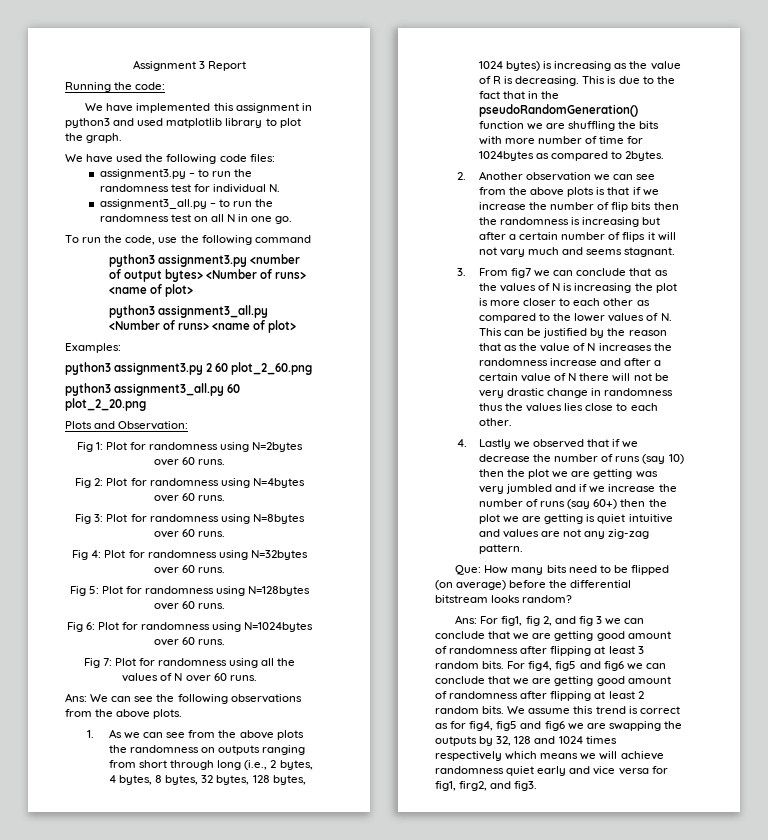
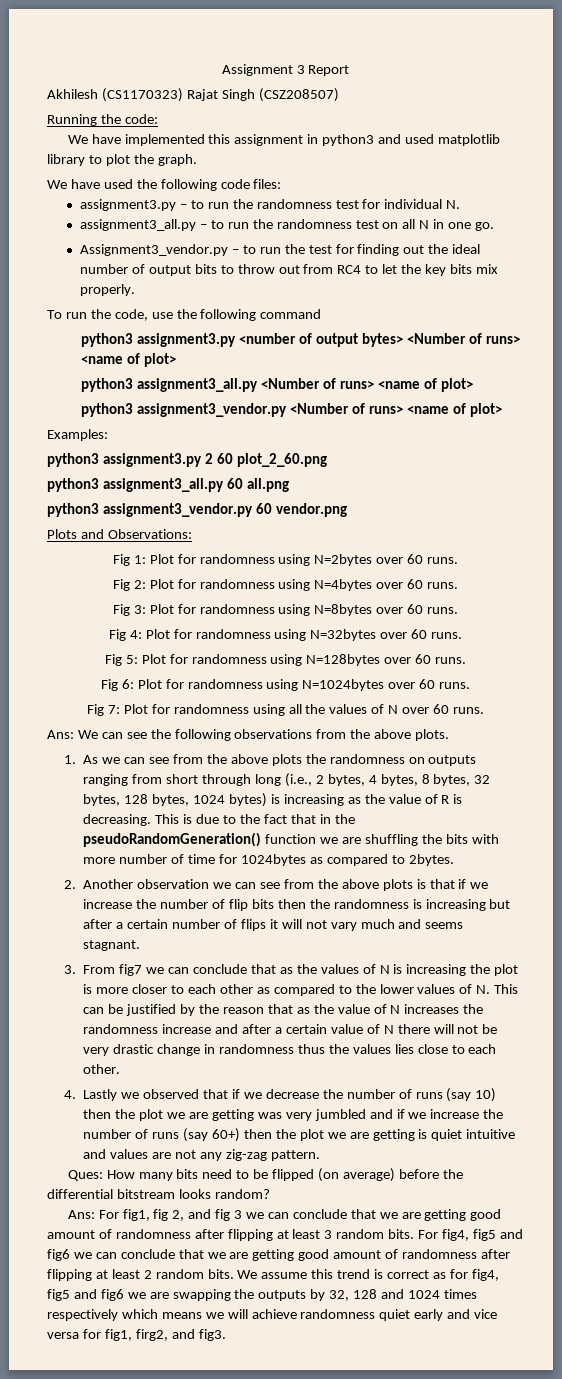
(247, 66) none -> [47,88,339,102] // Akhilesh (CS1170323) Rajat Singh (CSZ208507)
(293, 220) none -> [80,244,481,256] [80,264,498,276] [80,284,136,296] // Assignment3_vendor.py – to run the test for finding out the ideal number of output bits to throw out from RC4 to let the key bits mix properly.
(297, 326) none -> [81,403,502,417] // python3 assignment3_vendor.py <Number of runs> <name of plot>
[65,398,146,411] plot_2_20.png -> [246,478,289,492] [47,503,347,517] all.png // python3 assignment3_vendor.py 60 vendor.png
[118,421,189,430] Observation: -> [107,529,192,539] Observations:
[455,565,482,575] Que: -> [67,1170,103,1181] Ques:

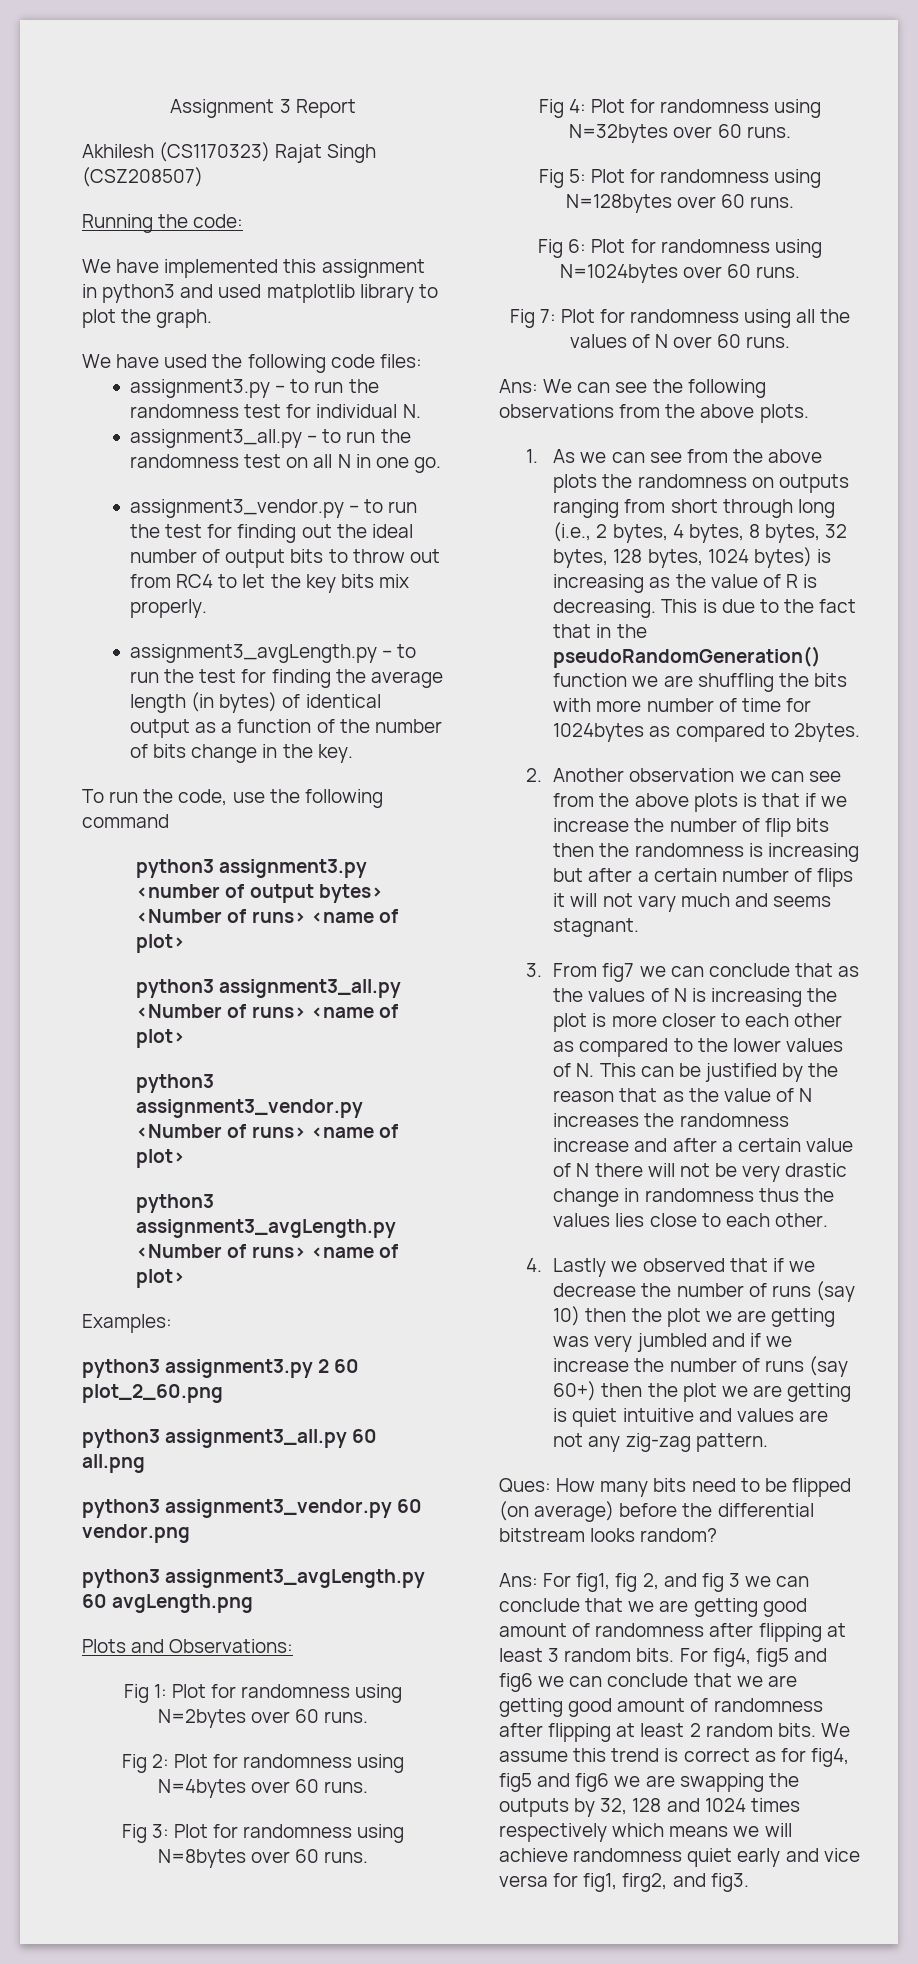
[80,244,229,256] Assignment3_vendor.py -> [130,499,345,518] assignment3_vendor.py
(136, 290) none -> [130,644,417,663] [130,669,443,688] [130,692,381,713] [130,719,442,738] [130,744,353,763] // assignment3_avgLength.py – to run the test for finding the average length (in bytes) of identical output as a function of the number of bits change in the key.
(502, 410) none -> [136,1194,215,1213] [136,1219,397,1238] [136,1244,398,1258] [136,1269,186,1288] // python3 assignment3_avgLength.py <Number of runs> <name of plot>
(347, 510) none -> [82,1569,426,1588] [82,1594,254,1613] // python3 assignment3_avgLength.py 60 avgLength.png

